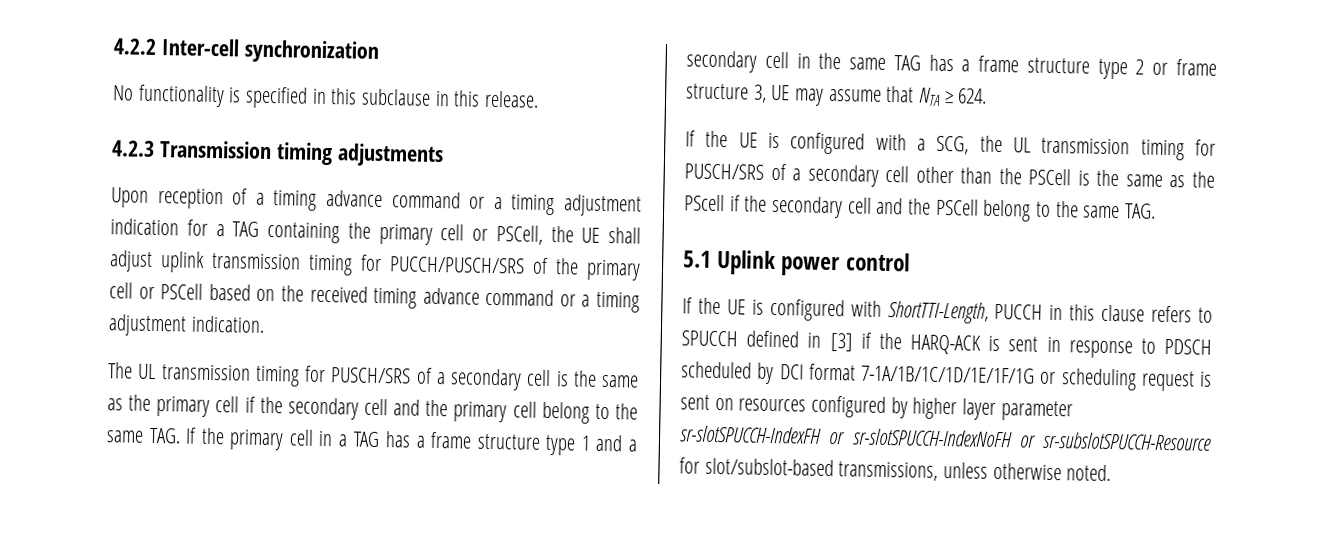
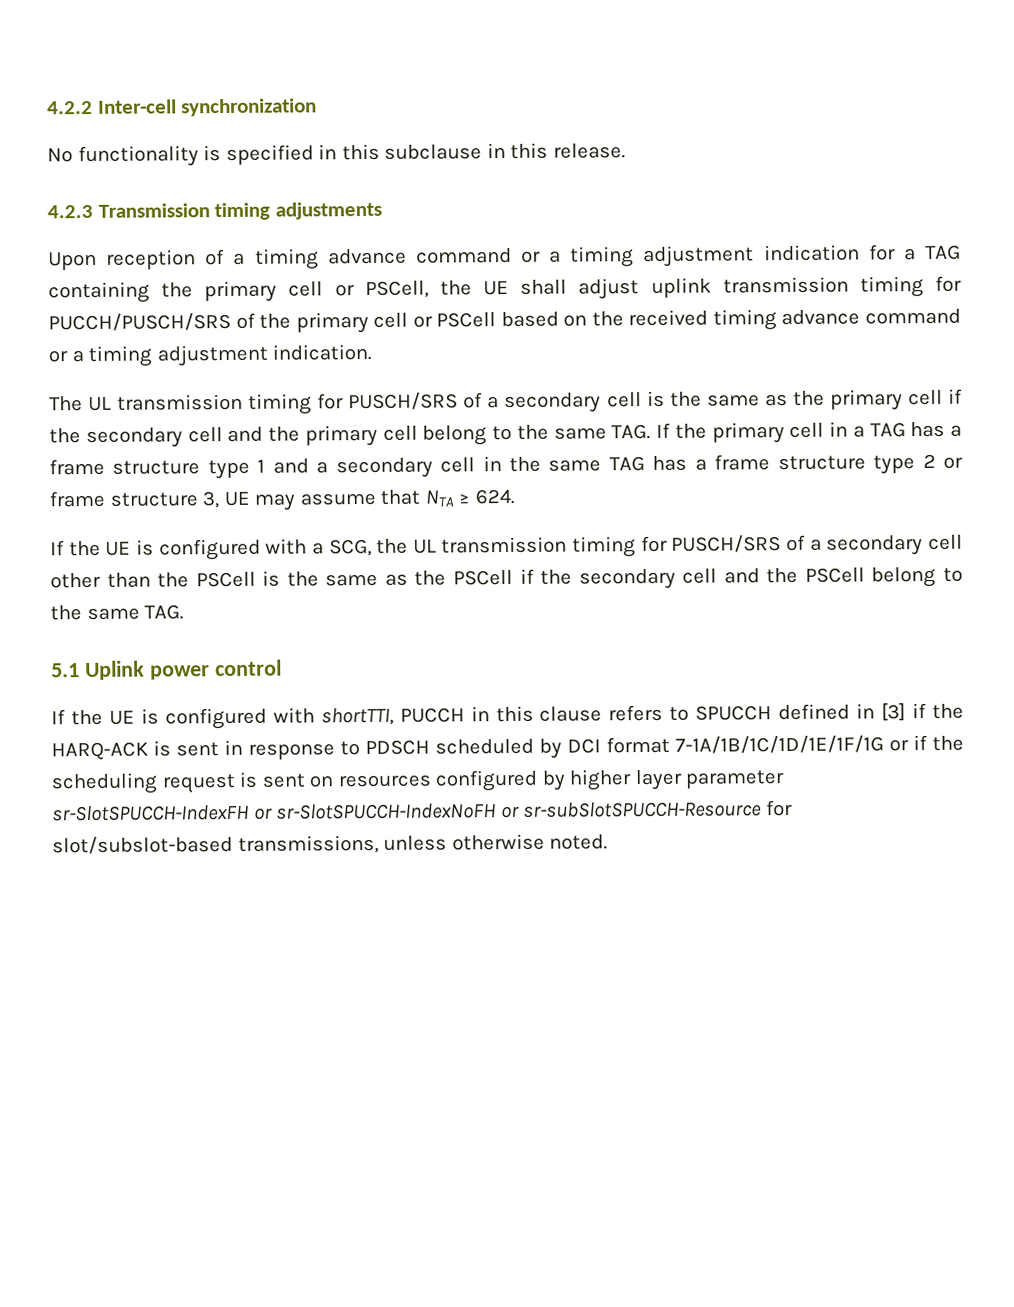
[684,194,725,212] PScell -> [452,569,513,586] PSCell
[887,301,989,324] ShortTTI-Length, -> [320,707,394,726] shortTTI,
(1057, 378) none -> [913,734,964,751] if the
[679,425,1212,451] sr-slotSPUCCH-IndexFH or sr-slotSPUCCH-IndexNoFH or sr-subslotSPUCCH-Resource -> [52,801,763,822] sr-SlotSPUCCH-IndexFH or sr-SlotSPUCCH-IndexNoFH or sr-subSlotSPUCCH-Resource

